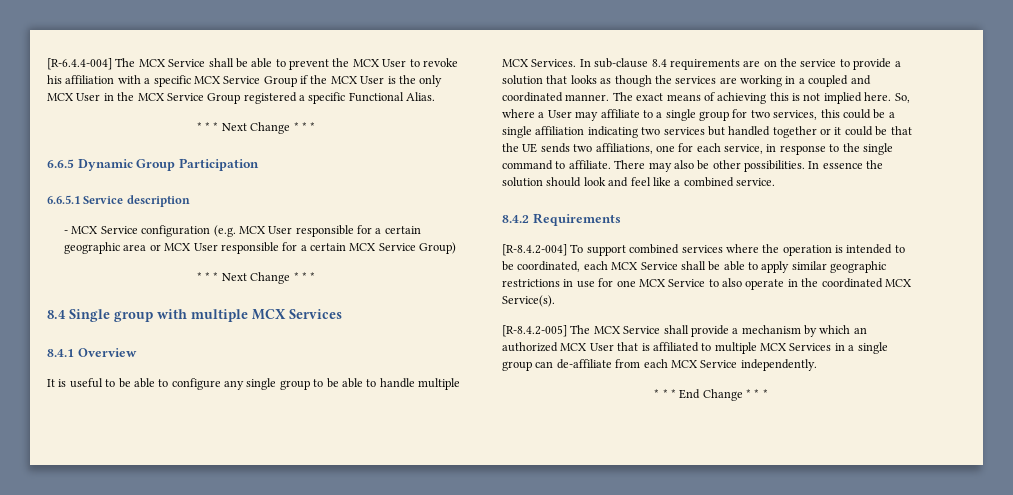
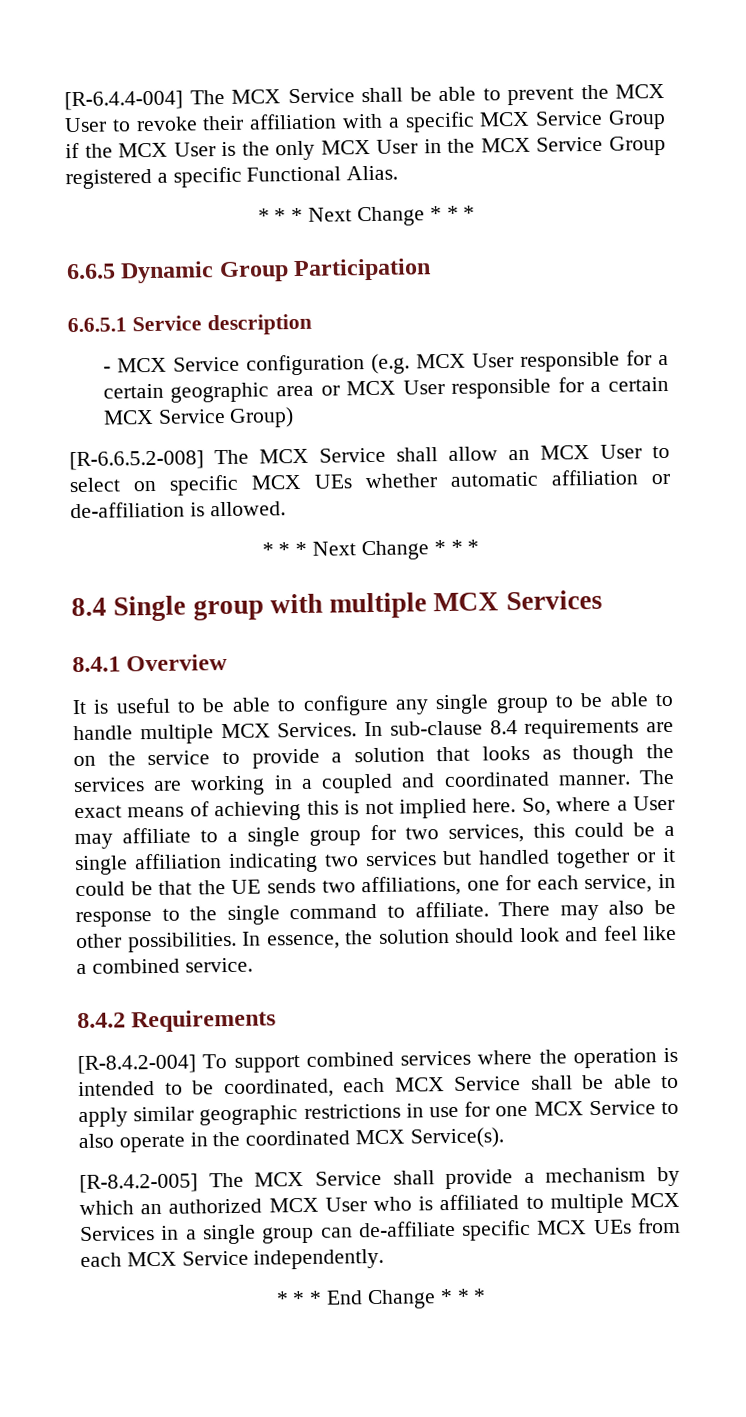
[47,75,62,84] his -> [202,115,245,131] their
(457, 248) none -> [69,444,670,471] [69,469,670,496] [70,501,286,519] // [R-6.6.5.2-008] The MCX Service shall allow an MCX User to select on specific MCX UEs whether automatic affiliation or de-affiliation is allowed.
[822,162,863,169] essence -> [266,934,340,950] essence,
[617,342,639,351] that -> [372,1196,412,1212] who
(612, 364) none -> [461,1219,632,1241] specific MCX UEs

